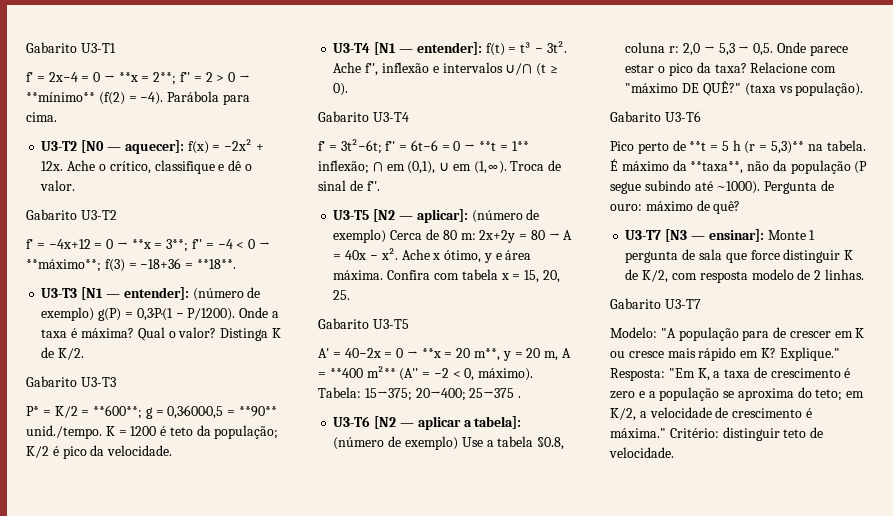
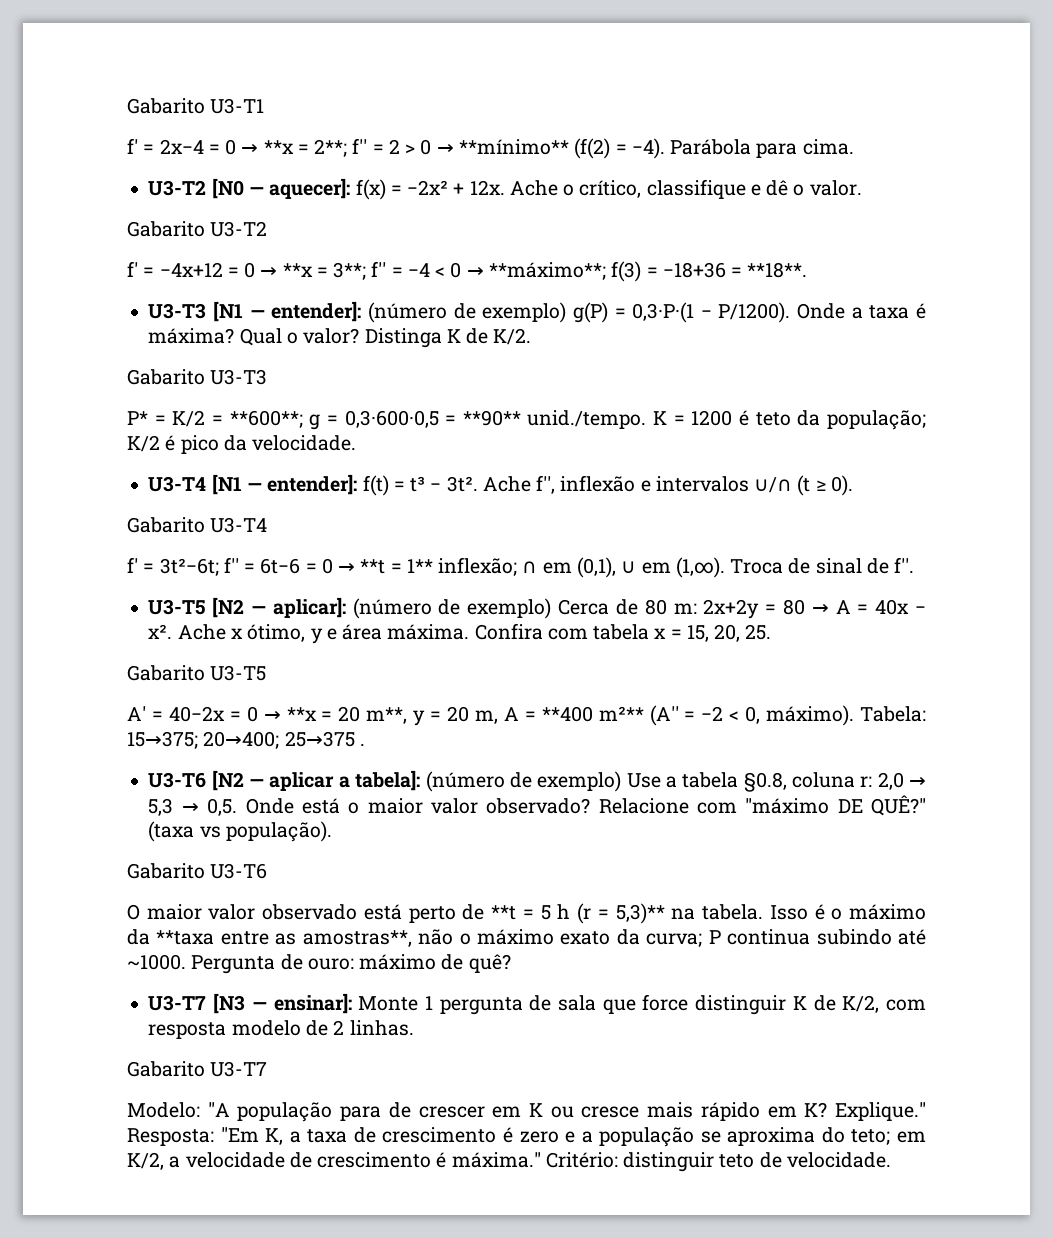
[809,45,848,56] [625,62,747,76] parece estar o pico da taxa? -> [301,798,591,814] está o maior valor observado?
[610,141,634,151] Pico -> [127,904,402,920] O maior valor observado está
[610,159,868,174] [610,182,641,194] É máximo da **taxa**, não da população (P segue -> [769,904,926,920] [127,929,811,947] Isso é o máximo da **taxa entre as amostras**, não o máximo exato da curva; P continua
[716,181,761,194] ~1000). -> [127,954,186,970] ~1000.

